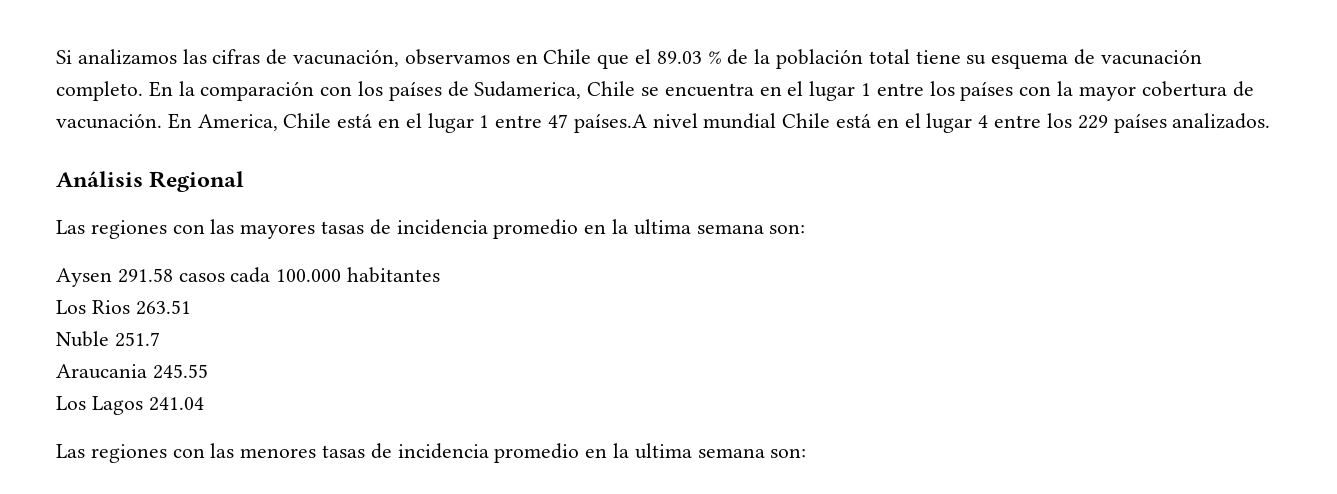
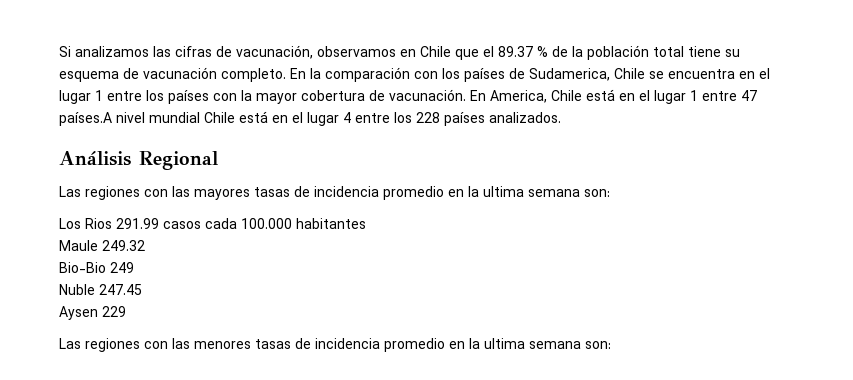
[656,51,702,64] 89.03 -> [498,46,533,57] 89.37
[1077,115,1108,129] 229 -> [416,112,440,123] 228
[56,268,173,287] Aysen 291.58 -> [59,218,159,229] Los Rios 291.99
[56,300,191,315] [56,331,160,347] [56,364,208,379] [56,396,204,415] Los Rios 263.51 // Nuble 251.7 // Araucania 245.55 // Los Lagos 241.04 -> [59,240,145,251] [59,262,134,273] [59,284,142,295] [59,306,126,320] Maule 249.32 // Bio-Bio 249 // Nuble 247.45 // Aysen 229

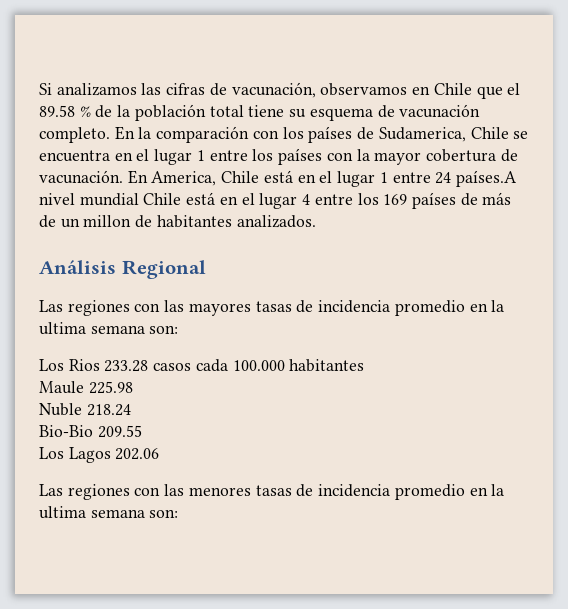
[498,46,533,57] 89.37 -> [39,105,75,117] 89.58
[741,90,757,101] 47 -> [435,172,452,184] 24
[416,112,485,126] 228 países -> [383,192,512,209] [39,215,232,228] 169 países de más de un millon de habitantes
[116,218,159,229] 291.99 -> [104,360,149,372] 233.28
[102,240,145,251] [59,262,134,273] [59,284,142,295] [59,306,126,320] 249.32 // Bio-Bio 249 // Nuble 247.45 // Aysen 229 -> [88,381,133,394] [39,403,131,416] [39,425,142,438] [39,447,160,463] 225.98 // Nuble 218.24 // Bio-Bio 209.55 // Los Lagos 202.06

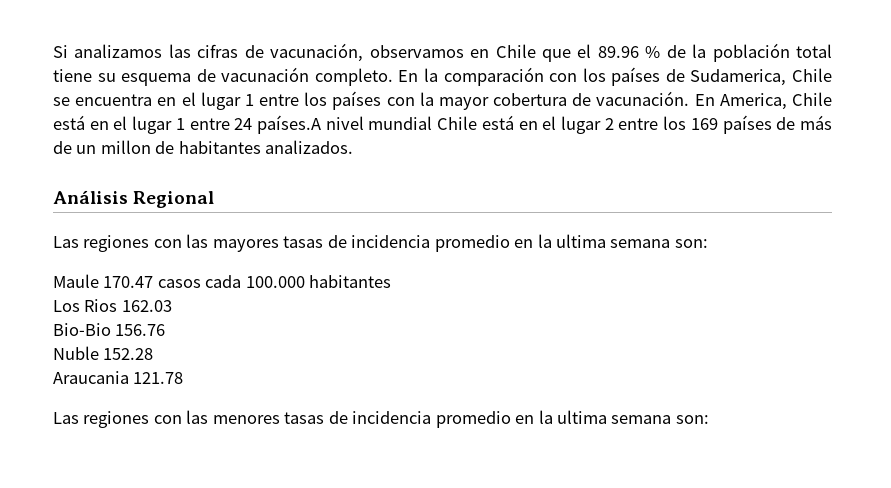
[39,105,75,117] 89.58 -> [597,46,639,58] 89.96
[302,194,311,205] 4 -> [604,118,614,130] 2
[39,359,149,372] Los Rios 233.28 -> [53,274,154,288] Maule 170.47
[39,381,133,394] [39,403,131,416] [39,425,142,438] [39,447,160,463] Maule 225.98 // Nuble 218.24 // Bio-Bio 209.55 // Los Lagos 202.06 -> [53,299,172,312] [53,323,166,336] [53,346,154,360] [53,371,184,384] Los Rios 162.03 // Bio-Bio 156.76 // Nuble 152.28 // Araucania 121.78

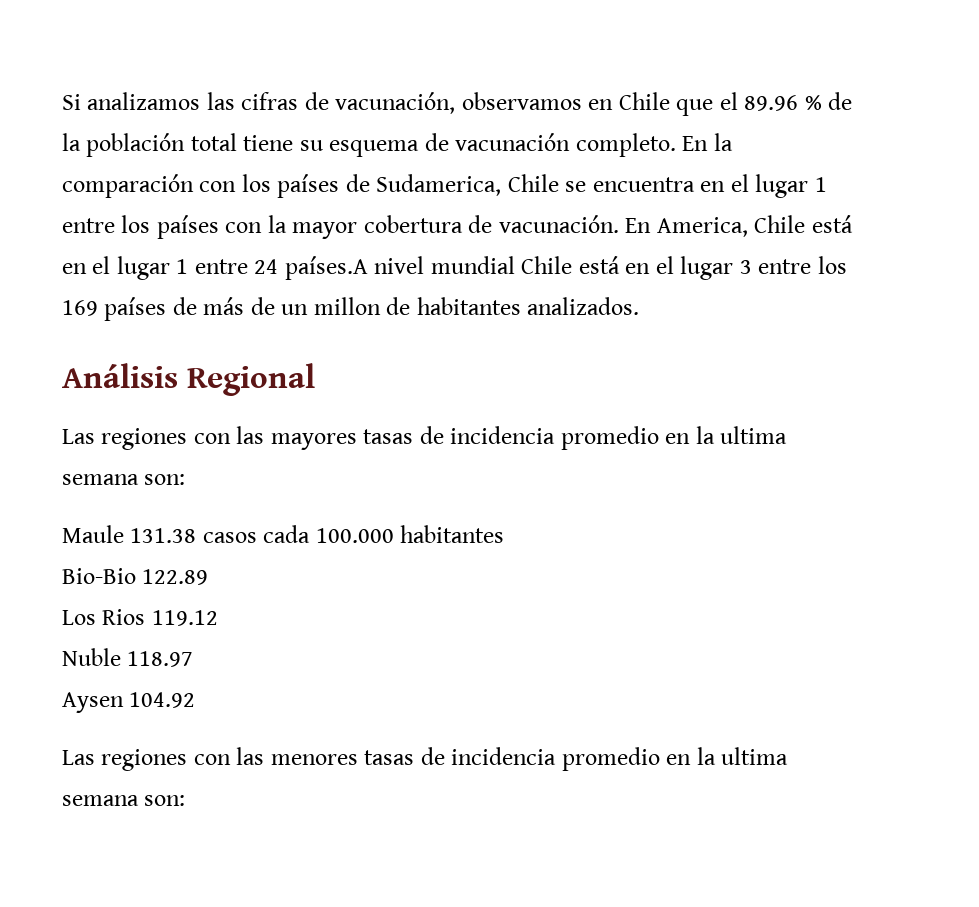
[604,118,614,130] 2 -> [739,260,752,274] 3
[103,276,154,288] 170.47 -> [130,528,197,543] 131.38
(392, 281) none -> [62,568,209,585] // Bio-Bio 122.89
[121,300,172,312] [53,323,166,336] [53,346,154,360] [53,371,184,384] 162.03 // Bio-Bio 156.76 // Nuble 152.28 // Araucania 121.78 -> [151,610,218,626] [62,648,194,667] [62,692,196,713] 119.12 // Nuble 118.97 // Aysen 104.92

